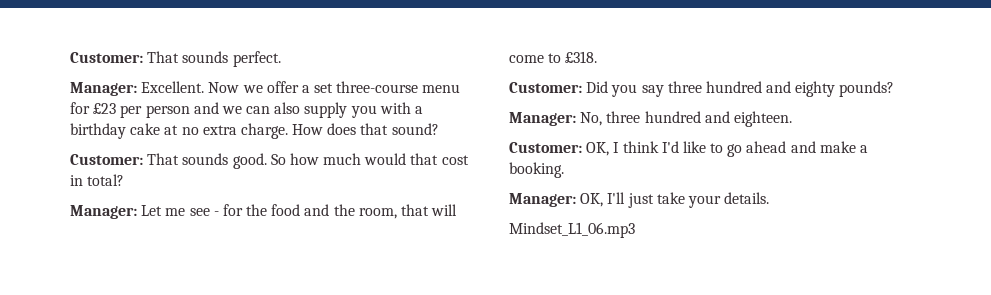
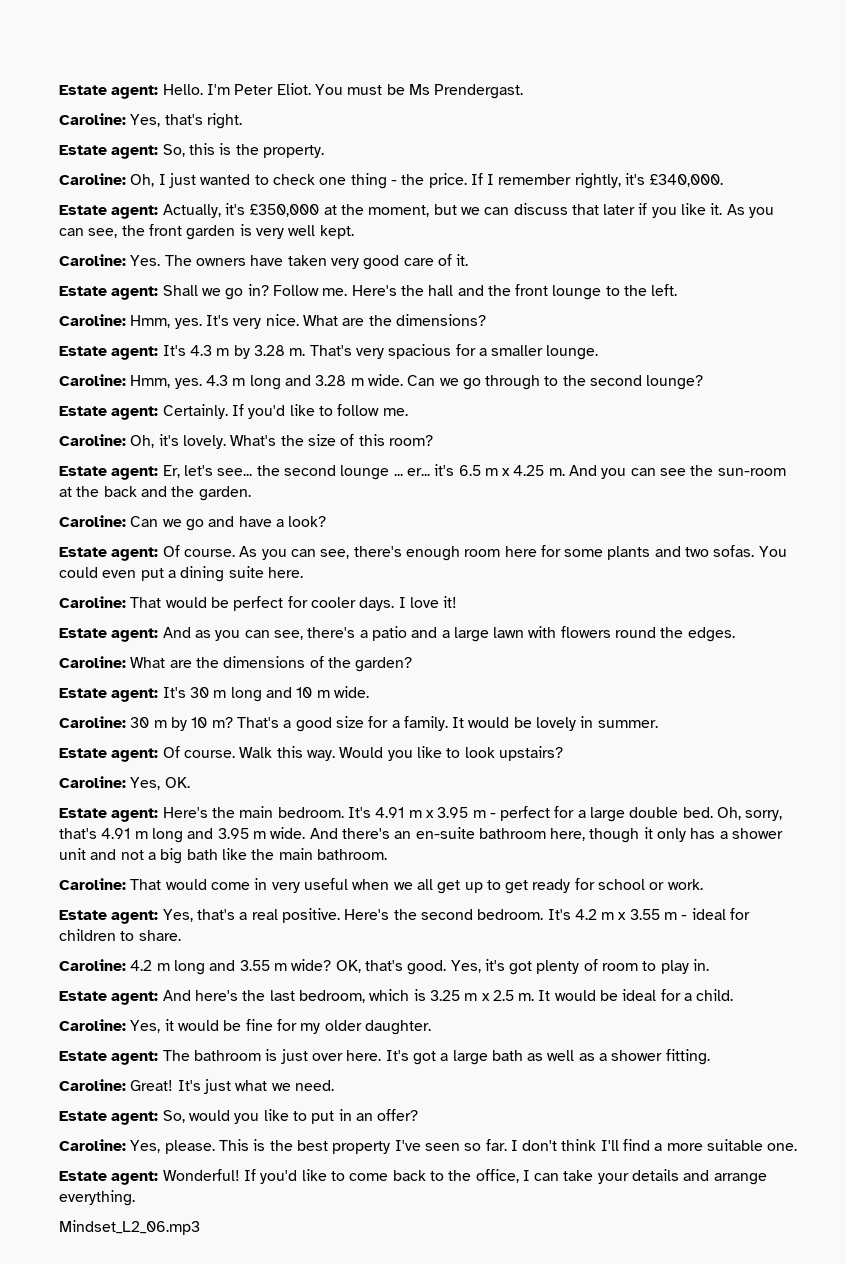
[70,51,281,67] [70,81,461,96] [70,102,424,118] [70,123,439,139] [70,153,469,169] [70,174,125,186] [70,204,458,219] [509,51,598,63] [509,81,895,97] [509,111,792,127] [509,141,869,157] [509,162,564,178] [509,192,770,208] [509,222,635,238] Customer: That sounds perfect. // Manager: Excellent. Now we offer a set three-course menu for £23 per person and we can also supply you with a birthday cake at no extra charge. How does that sound? // Customer: That sounds good. So how much would that cost in total? // Manager: Let me see - for the food and the room, that will come to £318. // Customer: Did you say three hundred and eighty pounds? // Manager: No, three hundred and eighteen. // Customer: OK, I think I'd like to go ahead and make a booking. // Manager: OK, I'll just take your details. // Mindset_L1_06.mp3 -> [59,83,524,99] [59,113,242,129] [59,143,324,159] [59,173,724,189] [59,203,775,219] [59,224,354,240] [59,254,469,270] [59,284,678,300] [59,314,486,329] [59,344,599,360] [59,374,704,390] [59,404,408,420] [59,434,433,449] [59,464,786,480] [59,486,251,501] [59,515,327,531] [59,545,787,561] [59,566,303,582] [59,596,458,611] [59,626,735,642] [59,656,413,672] [59,686,369,702] [59,716,658,732] [59,746,563,762] [59,776,190,790] [59,806,783,822] [59,827,784,843] [59,848,387,864] [59,878,703,894] [59,908,751,924] [59,929,181,941] [59,959,710,975] [59,989,734,1005] [59,1019,431,1035] [59,1049,710,1065] [59,1079,334,1094] [59,1109,419,1125] [59,1139,798,1154] [59,1169,767,1185] [59,1190,135,1206] [59,1220,200,1235] Estate agent: Hello. I'm Peter Eliot. You must be Ms Prendergast. // Caroline: Yes, that's right. // Estate agent: So, this is the property. // Caroline: Oh, I just wanted to check one thing - the price. If I remember rightly, it's £340,000. // Estate agent: Actually, it's £350,000 at the moment, but we can discuss that later if you like it. As you can see, the front garden is very well kept. // Caroline: Yes. The owners have taken very good care of it. // Estate agent: Shall we go in? Follow me. Here's the hall and the front lounge to the left. // Caroline: Hmm, yes. It's very nice. What are the dimensions? // Estate agent: It's 4.3 m by 3.28 m. That's very spacious for a smaller lounge. // Caroline: Hmm, yes. 4.3 m long and 3.28 m wide. Can we go through to the second lounge? // Estate agent: Certainly. If you'd like to follow me. // Caroline: Oh, it's lovely. What's the size of this room? // Estate agent: Er, let's see... the second lounge ... er... it's 6.5 m x 4.25 m. And you can see the sun-room at the back and the garden. // Caroline: Can we go and have a look? // Estate agent: Of course. As you can see, there's enough room here for some plants and two sofas. You could even put a dining suite here. // Caroline: That would be perfect for cooler days. I love it! // Estate agent: And as you can see, there's a patio and a large lawn with flowers round the edges. // Caroline: What are the dimensions of the garden? // Estate agent: It's 30 m long and 10 m wide. // Caroline: 30 m by 10 m? That's a good size for a family. It would be lovely in summer. // Estate agent: Of course. Walk this way. Would you like to look upstairs? // Caroline: Yes, OK. // Estate agent: Here's the main bedroom. It's 4.91 m x 3.95 m - perfect for a large double bed. Oh, sorry, that's 4.91 m long and 3.95 m wide. And there's an en-suite bathroom here, though it only has a shower unit and not a big bath like the main bathroom. // Caroline: That would come in very useful when we all get up to get ready for school or work. // Estate agent: Yes, that's a real positive. Here's the second bedroom. It's 4.2 m x 3.55 m - ideal for children to share. // Caroline: 4.2 m long and 3.55 m wide? OK, that's good. Yes, it's got plenty of room to play in. // Estate agent: And here's the last bedroom, which is 3.25 m x 2.5 m. It would be ideal for a child. // Caroline: Yes, it would be fine for my older daughter. // Estate agent: The bathroom is just over here. It's got a large bath as well as a shower fitting. // Caroline: Great! It's just what we need. // Estate agent: So, would you like to put in an offer? // Caroline: Yes, please. This is the best property I've seen so far. I don't think I'll find a more suitable one. // Estate agent: Wonderful! If you'd like to come back to the office, I can take your details and arrange everything. // Mindset_L2_06.mp3

